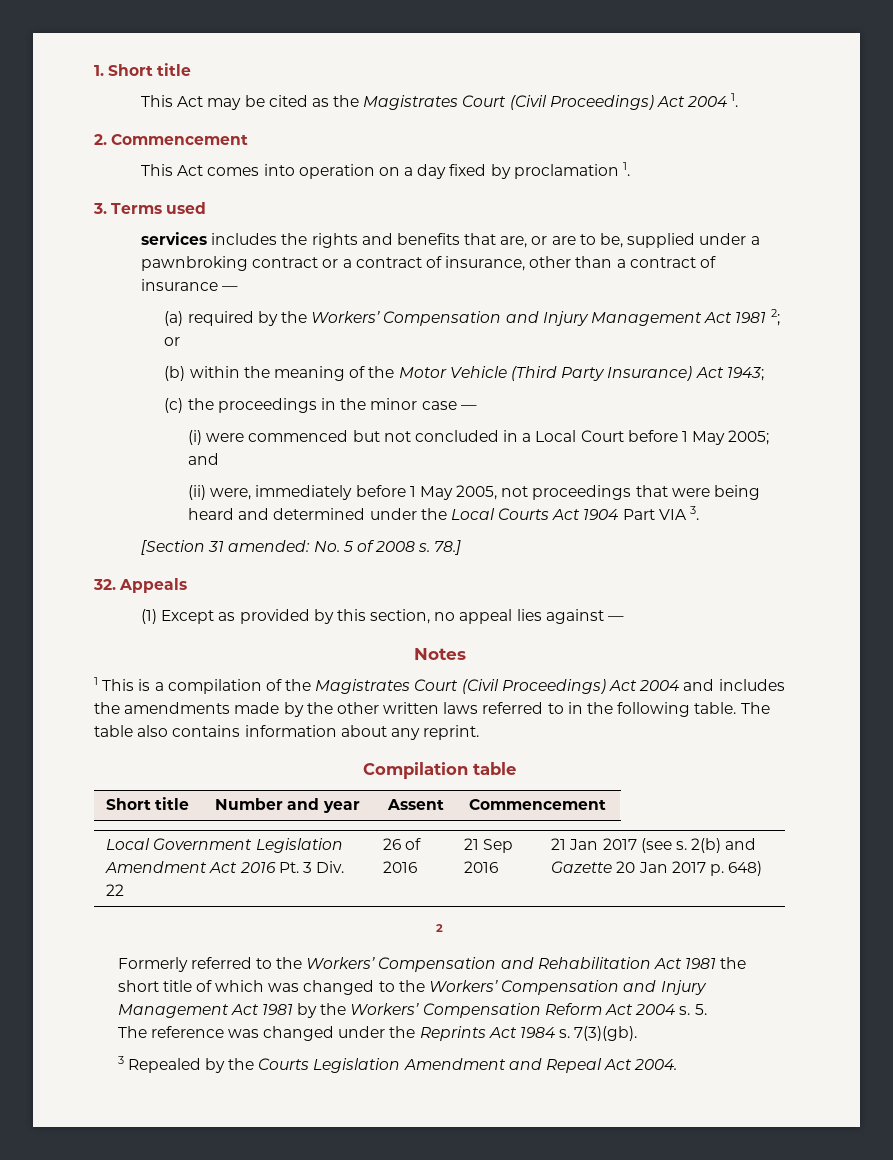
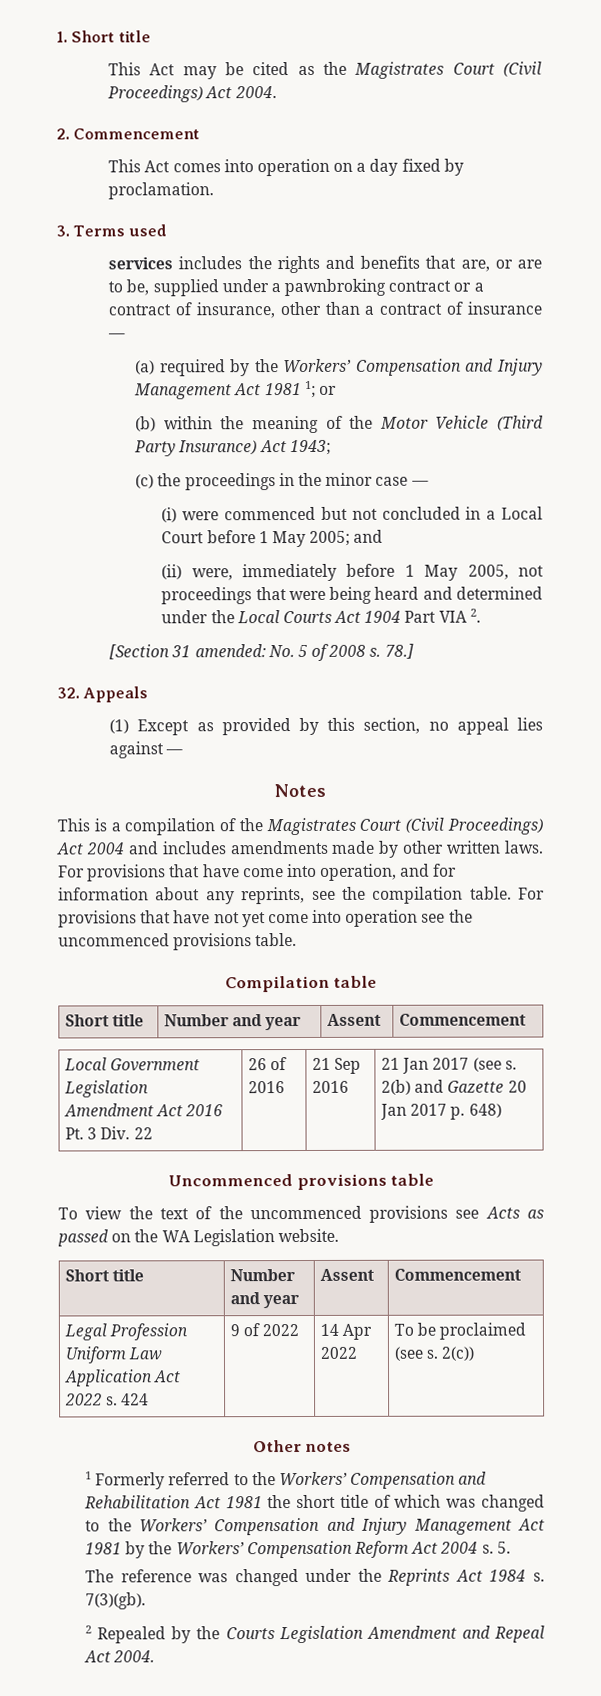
[687,93,739,107] 2004 1. -> [234,86,277,99] 2004.
[513,162,631,179] proclamation 1. -> [108,182,215,200] proclamation.
[770,309,780,326] 2; -> [304,380,316,398] 1;
[690,506,700,520] 3. -> [469,608,481,623] 2.
[94,677,98,685] 1 -> (326, 790) none
[94,702,120,714] the -> (227, 848) none
[306,702,333,714] the -> (400, 849) none
[443,702,770,717] [94,725,480,740] laws referred to in the following table. The table also contains information about any reprint. -> [504,840,545,854] [58,863,458,882] [58,886,545,905] [58,909,473,928] [58,933,298,951] laws. For provisions that have come into operation, and for information about any reprints, see the compilation table. For provisions that have not yet come into operation see the uncommenced provisions table.
[436,924,443,932] 2 // -> [167,1173,435,1191] [58,1205,544,1223] [57,1228,339,1247] [64,1269,145,1282] [229,1269,295,1282] [229,1292,300,1309] [319,1268,374,1281] [393,1268,521,1281] [63,1323,189,1341] [64,1346,163,1364] [64,1369,182,1387] [64,1393,150,1406] [229,1323,300,1337] [319,1323,373,1340] [319,1346,357,1359] [393,1322,527,1340] [393,1346,475,1361] [252,1439,352,1453] [85,1471,93,1480] Uncommenced provisions table // To view the text of the uncommenced provisions see Acts as passed on the WA Legislation website. // Short title | Number and year | Assent | Commencement // Legal Profession Uniform Law Application Act 2022 s. 424 | 9 of 2022 | 14 Apr 2022 | To be proclaimed (see s. 2(c)) // Other notes // 1
[117,1056,124,1064] 3 -> [85,1625,93,1634] 2

